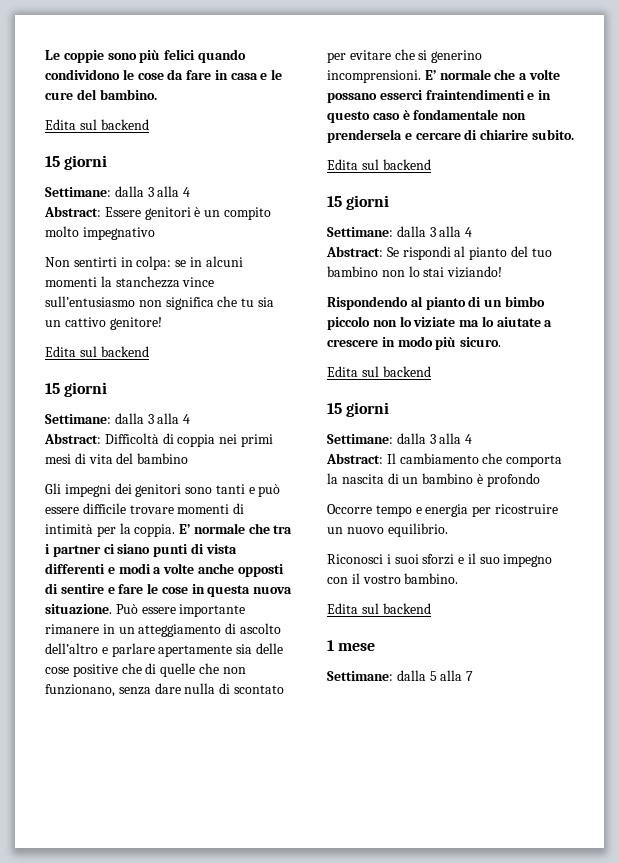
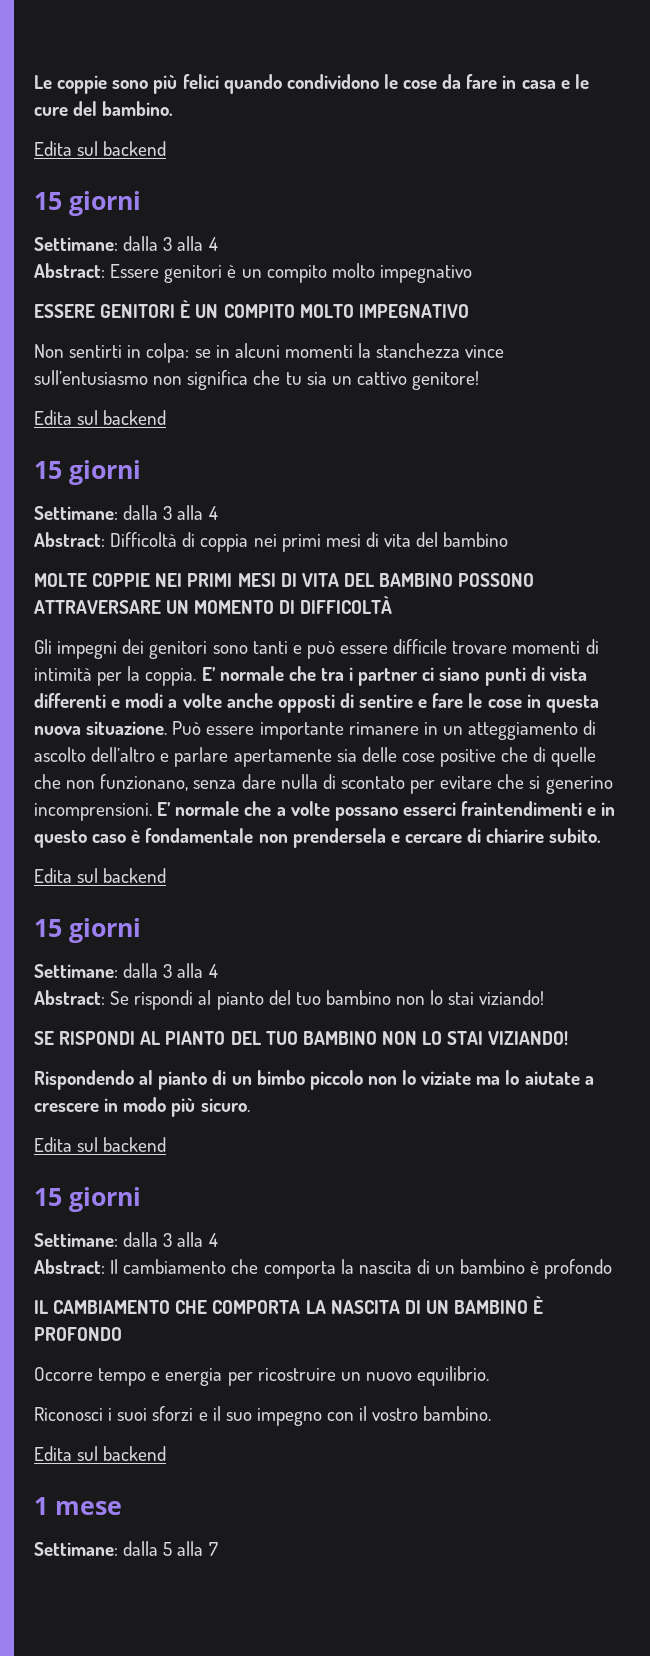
(155, 233) none -> [34,300,469,318] // ESSERE GENITORI È UN COMPITO MOLTO IMPEGNATIVO
(189, 458) none -> [34,573,535,587] [34,596,393,614] // MOLTE COPPIE NEI PRIMI MESI DI VITA DEL BAMBINO POSSONO ATTRAVERSARE UN MOMENTO DI DIFFICOLTÀ
(503, 272) none -> [34,1031,569,1045] // SE RISPONDI AL PIANTO DEL TUO BAMBINO NON LO STAI VIZIANDO!
(540, 480) none -> [34,1296,544,1314] [34,1327,122,1341] // IL CAMBIAMENTO CHE COMPORTA LA NASCITA DI UN BAMBINO È PROFONDO

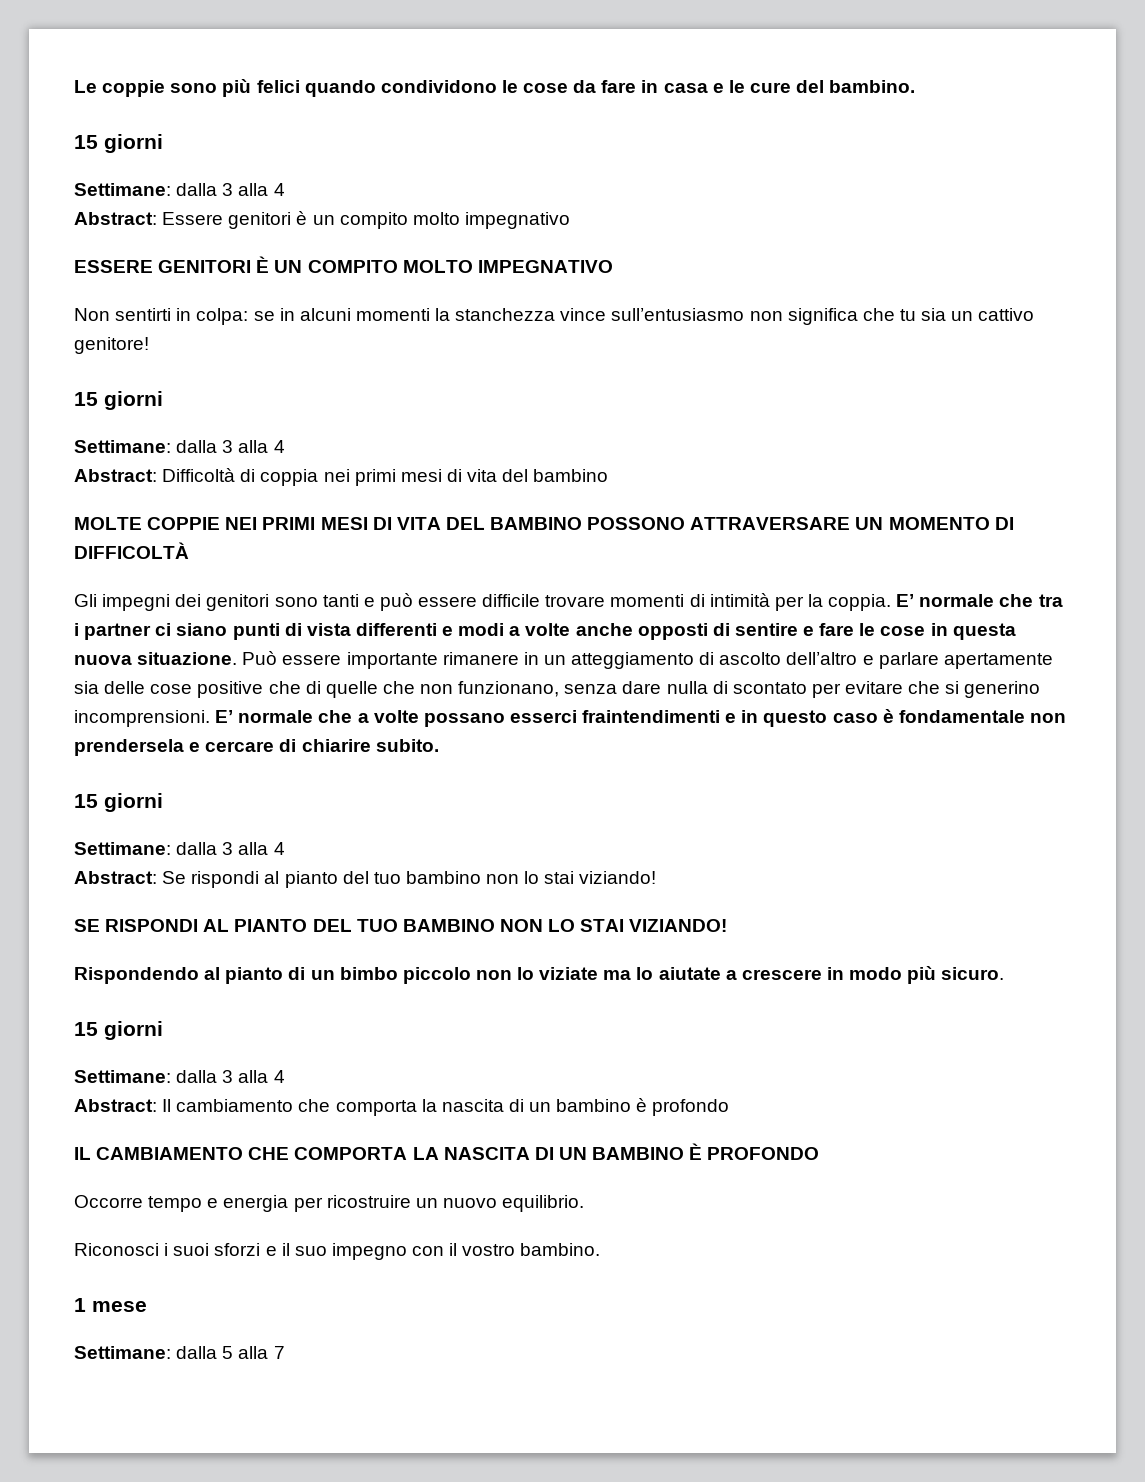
[34,141,167,156] // Edita sul backend -> (916, 86) none
[34,410,167,425] // Edita sul backend -> (149, 345) none
[34,868,167,883] // Edita sul backend -> (439, 745) none
[34,1137,167,1152] // Edita sul backend -> (1005, 973) none
[34,1446,167,1461] // Edita sul backend -> (601, 1249) none

